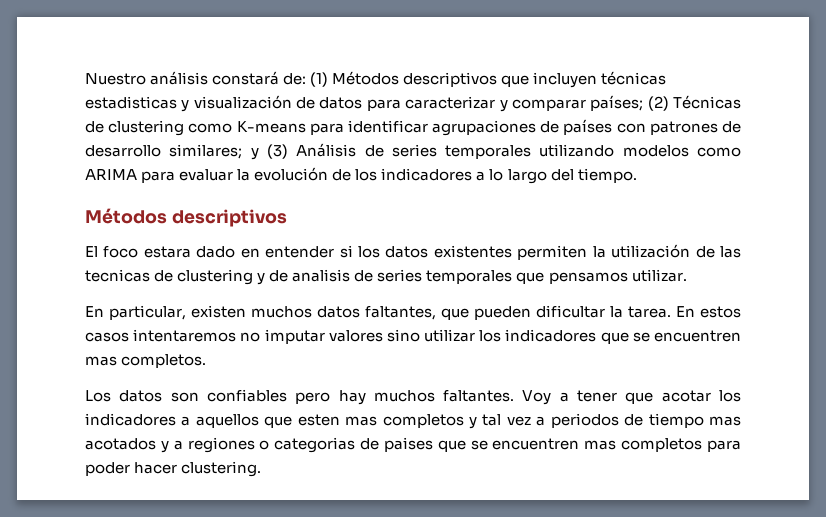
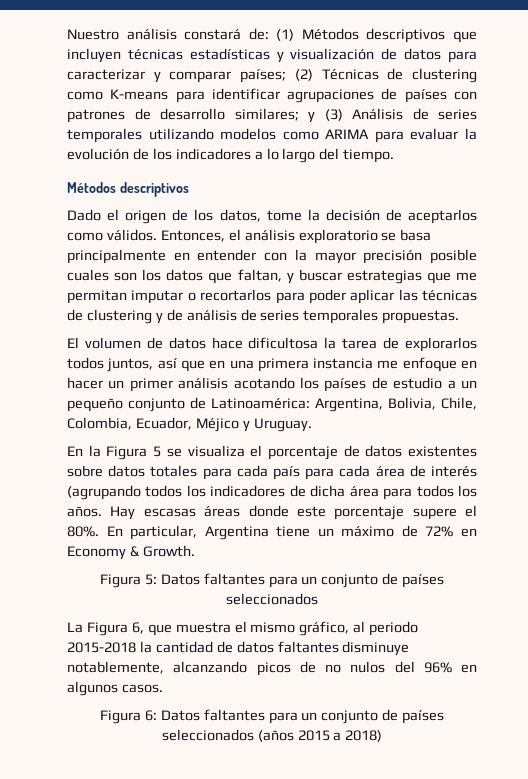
[85,96,177,109] estadisticas -> [189,48,270,60] estadísticas
[85,244,742,260] [85,269,150,282] El foco estara dado en entender si los datos existentes permiten la utilización de las tecnicas -> [67,209,478,224] [67,229,432,244] [67,249,478,264] [67,269,478,284] [67,289,477,304] Dado el origen de los datos, tome la decisión de aceptarlos como válidos. Entonces, el análisis exploratorio se basa principalmente en entender con la mayor precisión posible cuales son los datos que faltan, y buscar estrategias que me permitan imputar o recortarlos para poder aplicar las técnicas
[292,269,687,284] [85,305,741,320] [85,329,742,344] [85,354,207,368] [85,389,741,405] [85,413,742,429] [85,437,741,453] [85,461,262,477] analisis de series temporales que pensamos utilizar. // En particular, existen muchos datos faltantes, que pueden dificultar la tarea. En estos casos intentaremos no imputar valores sino utilizar los indicadores que se encuentren mas completos. // Los datos son confiables pero hay muchos faltantes. Voy a tener que acotar los indicadores a aquellos que esten mas completos y tal vez a periodos de tiempo mas acotados y a regiones o categorias de paises que se encuentren mas completos para poder hacer clustering. -> [186,309,460,324] [67,337,478,352] [67,357,478,372] [67,377,477,392] [67,397,477,412] [67,417,312,432] [67,445,477,460] [67,465,477,480] [67,485,478,500] [67,505,477,520] [67,525,477,540] [67,545,195,560] [99,573,445,588] [226,593,318,605] [67,621,419,636] [67,641,410,656] [67,661,477,676] [67,681,163,696] [99,709,445,724] [161,729,383,742] análisis de series temporales propuestas. // El volumen de datos hace dificultosa la tarea de explorarlos todos juntos, así que en una primera instancia me enfoque en hacer un primer análisis acotando los países de estudio a un pequeño conjunto de Latinoamérica: Argentina, Bolivia, Chile, Colombia, Ecuador, Méjico y Uruguay. // En la Figura 5 se visualiza el porcentaje de datos existentes sobre datos totales para cada país para cada área de interés (agrupando todos los indicadores de dicha área para todos los años. Hay escasas áreas donde este porcentaje supere el 80%. En particular, Argentina tiene un máximo de 72% en Economy & Growth. // Figura 5: Datos faltantes para un conjunto de países seleccionados // La Figura 6, que muestra el mismo gráfico, al periodo 2015-2018 la cantidad de datos faltantes disminuye notablemente, alcanzando picos de no nulos del 96% en algunos casos. // Figura 6: Datos faltantes para un conjunto de países seleccionados (años 2015 a 2018)

